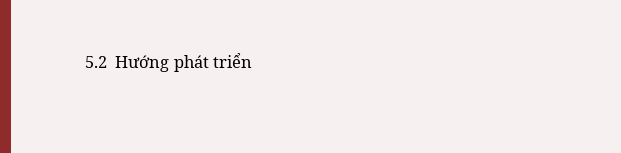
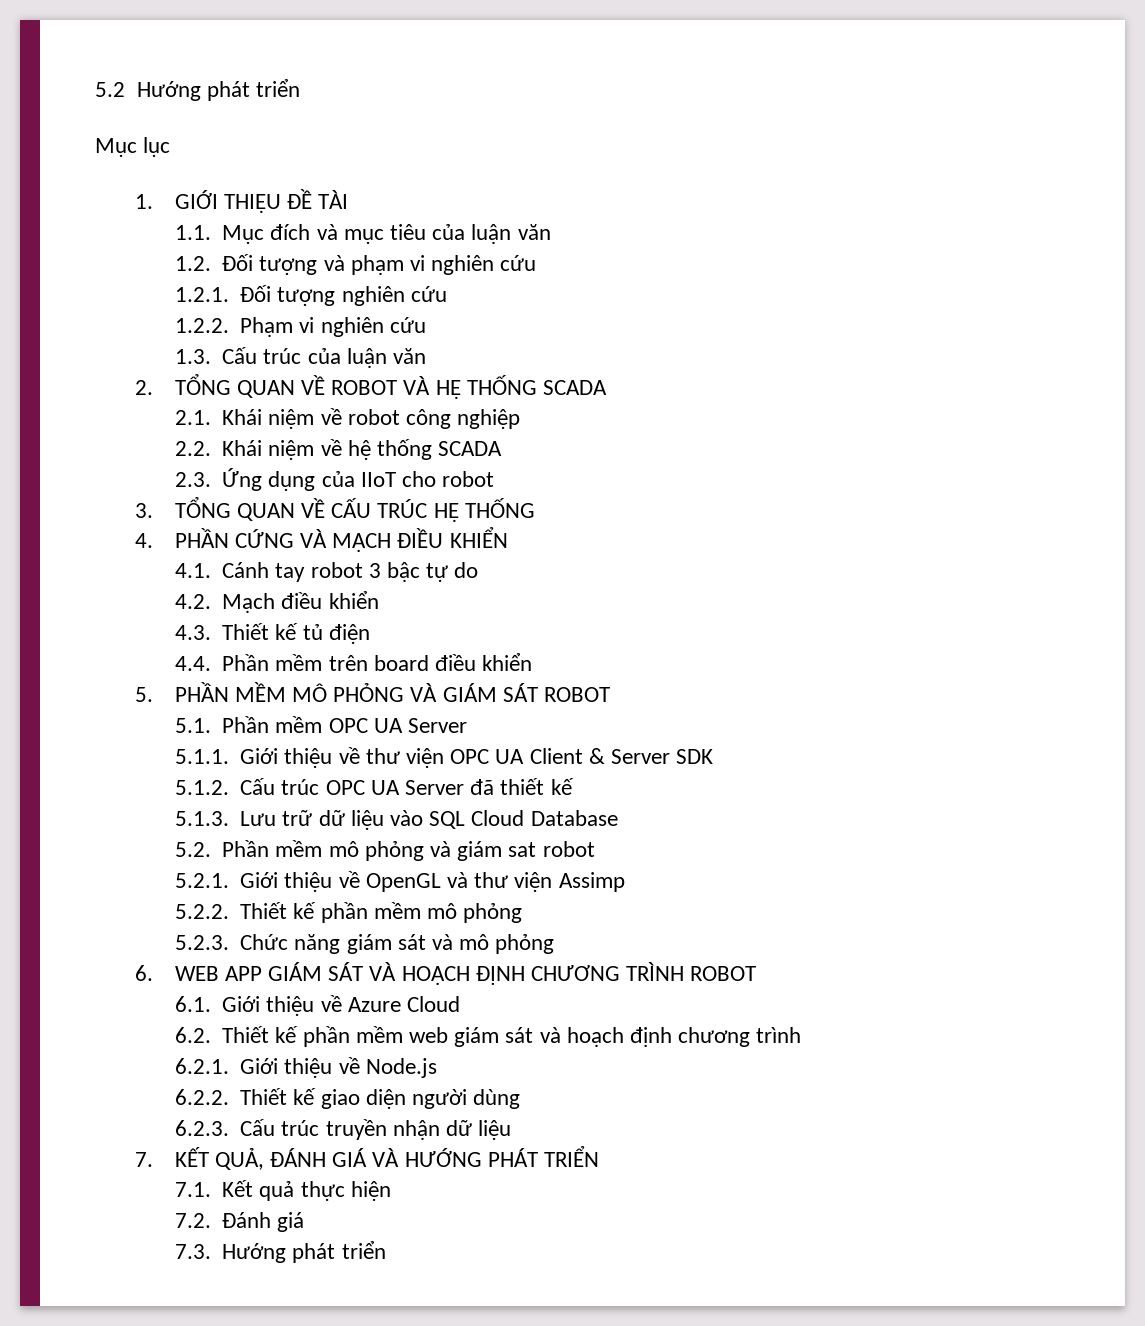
(253, 60) none -> [95,137,171,157] [134,189,349,213] [174,224,551,244] [174,254,537,275] [174,285,447,306] [174,317,426,337] [174,347,426,368] [134,374,608,399] [174,408,521,429] [174,439,503,460] [174,468,495,491] [134,497,535,522] [134,527,508,552] [174,562,479,582] [174,591,379,613] [174,623,370,644] [174,653,533,671] [134,682,611,702] [174,716,467,733] [174,747,714,768] [174,778,574,795] [174,810,618,830] [174,840,595,861] [174,871,625,892] [174,902,523,923] [174,934,555,954] [134,962,757,985] [174,995,460,1016] [174,1026,802,1047] [174,1057,437,1078] [174,1088,521,1109] [174,1119,512,1140] [134,1146,600,1170] [174,1180,391,1201] [174,1212,305,1232] [174,1241,386,1263] // Mục lục // 1. GIỚI THIỆU ĐỀ TÀI // 1.1. Mục đích và mục tiêu của luận văn // 1.2. Đối tượng và phạm vi nghiên cứu // 1.2.1. Đối tượng nghiên cứu // 1.2.2. Phạm vi nghiên cứu // 1.3. Cấu trúc của luận văn // 2. TỔNG QUAN VỀ ROBOT VÀ HỆ THỐNG SCADA // 2.1. Khái niệm về robot công nghiệp // 2.2. Khái niệm về hệ thống SCADA // 2.3. Ứng dụng của IIoT cho robot // 3. TỔNG QUAN VỀ CẤU TRÚC HỆ THỐNG // 4. PHẦN CỨNG VÀ MẠCH ĐIỀU KHIỂN // 4.1. Cánh tay robot 3 bậc tự do // 4.2. Mạch điều khiển // 4.3. Thiết kế tủ điện // 4.4. Phần mềm trên board điều khiển // 5. PHẦN MỀM MÔ PHỎNG VÀ GIÁM SÁT ROBOT // 5.1. Phần mềm OPC UA Server // 5.1.1. Giới thiệu về thư viện OPC UA Client & Server SDK // 5.1.2. Cấu trúc OPC UA Server đã thiết kế // 5.1.3. Lưu trữ dữ liệu vào SQL Cloud Database // 5.2. Phần mềm mô phỏng và giám sat robot // 5.2.1. Giới thiệu về OpenGL và thư viện Assimp // 5.2.2. Thiết kế phần mềm mô phỏng // 5.2.3. Chức năng giám sát và mô phỏng // 6. WEB APP GIÁM SÁT VÀ HOẠCH ĐỊNH CHƯƠNG TRÌNH ROBOT // 6.1. Giới thiệu về Azure Cloud // 6.2. Thiết kế phần mềm web giám sát và hoạch định chương trình // 6.2.1. Giới thiệu về Node.js // 6.2.2. Thiết kế giao diện người dùng // 6.2.3. Cấu trúc truyền nhận dữ liệu // 7. KẾT QUẢ, ĐÁNH GIÁ VÀ HƯỚNG PHÁT TRIỂN // 7.1. Kết quả thực hiện // 7.2. Đánh giá // 7.3. Hướng phát triển

